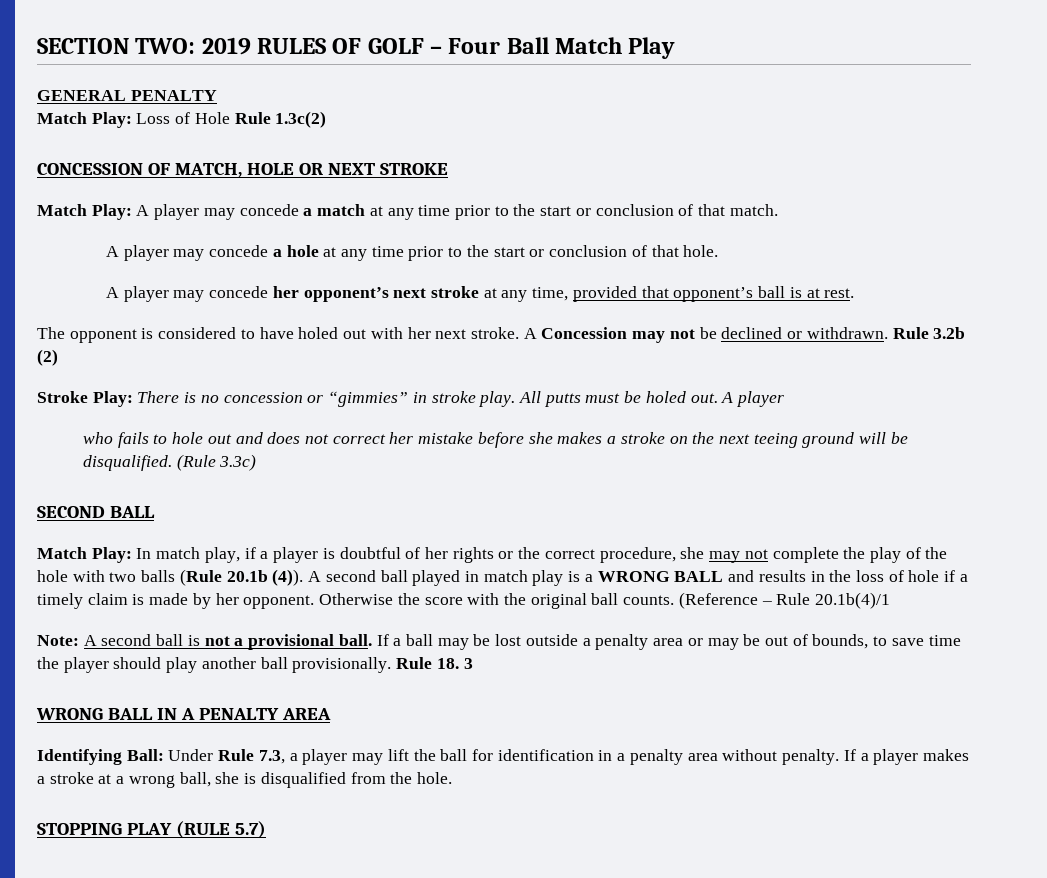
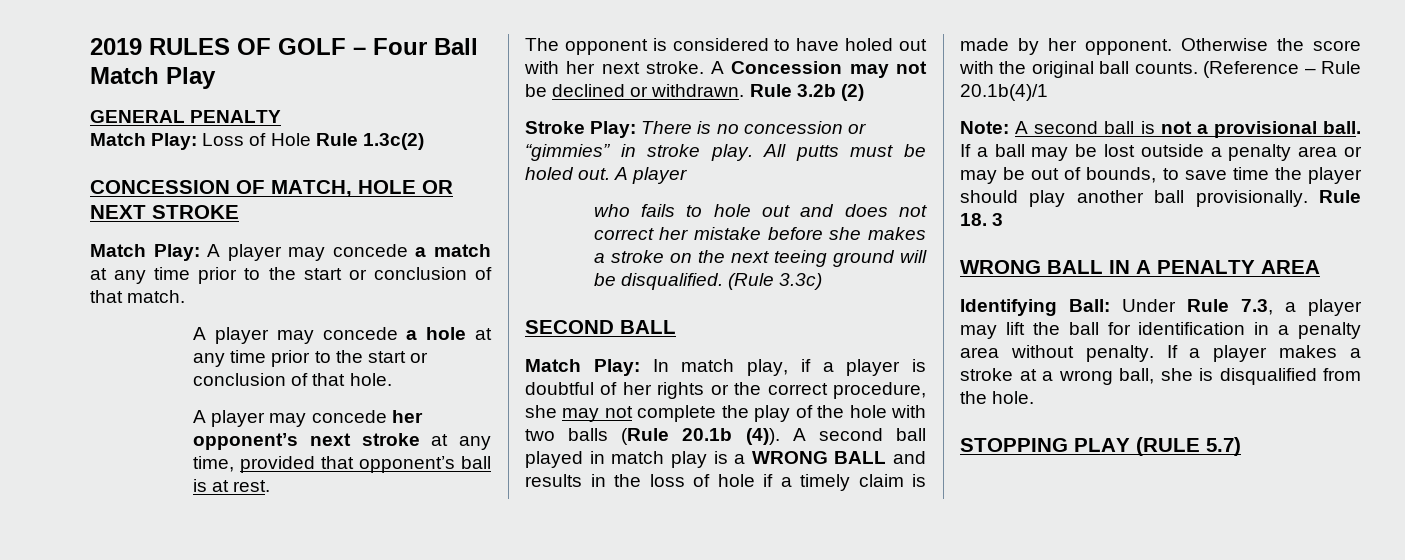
[37,38,196,54] SECTION TWO: -> (90, 46) none

